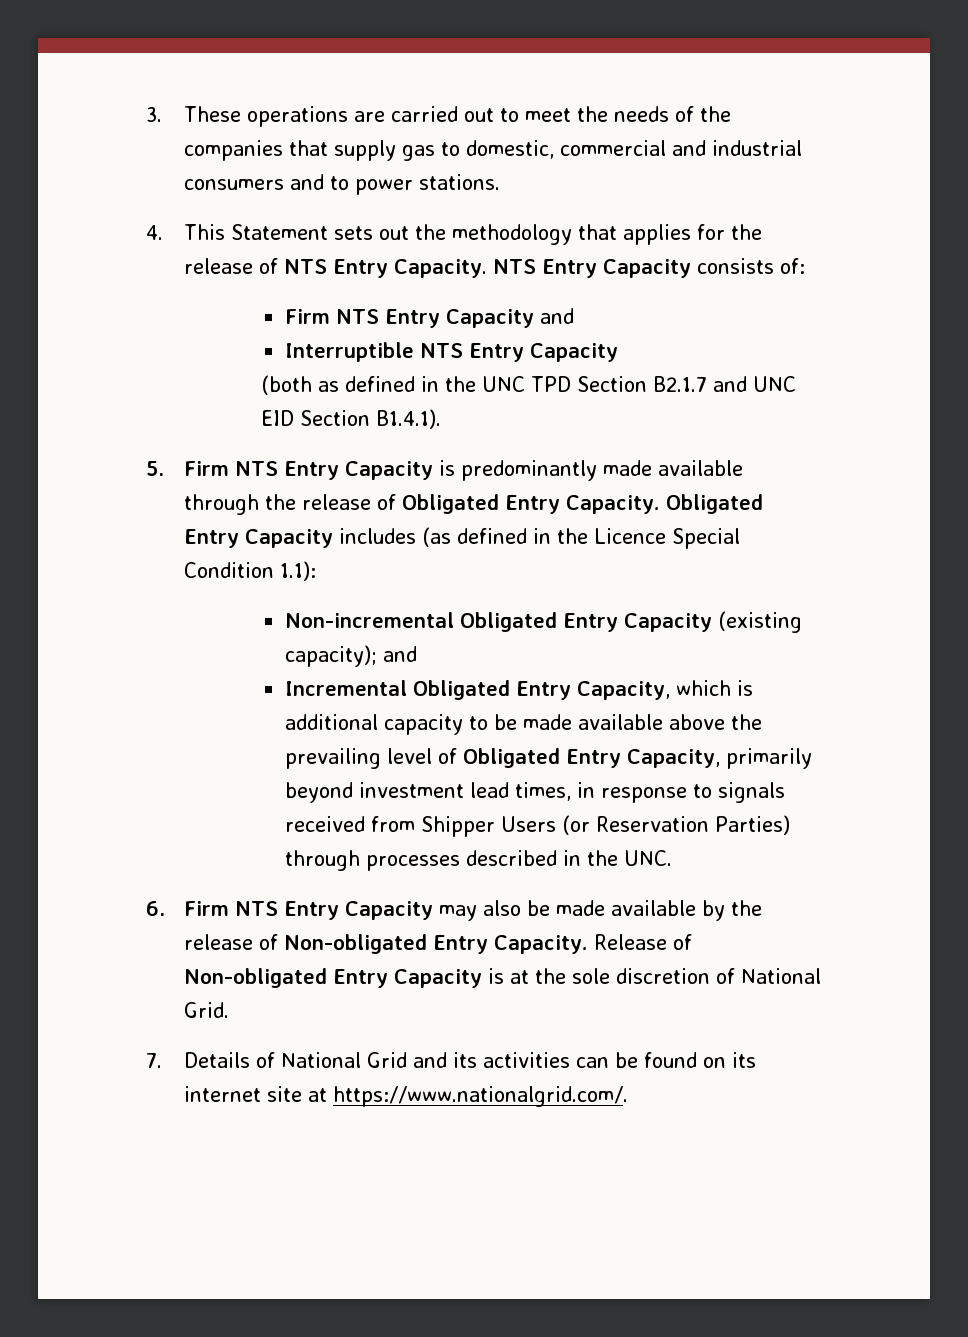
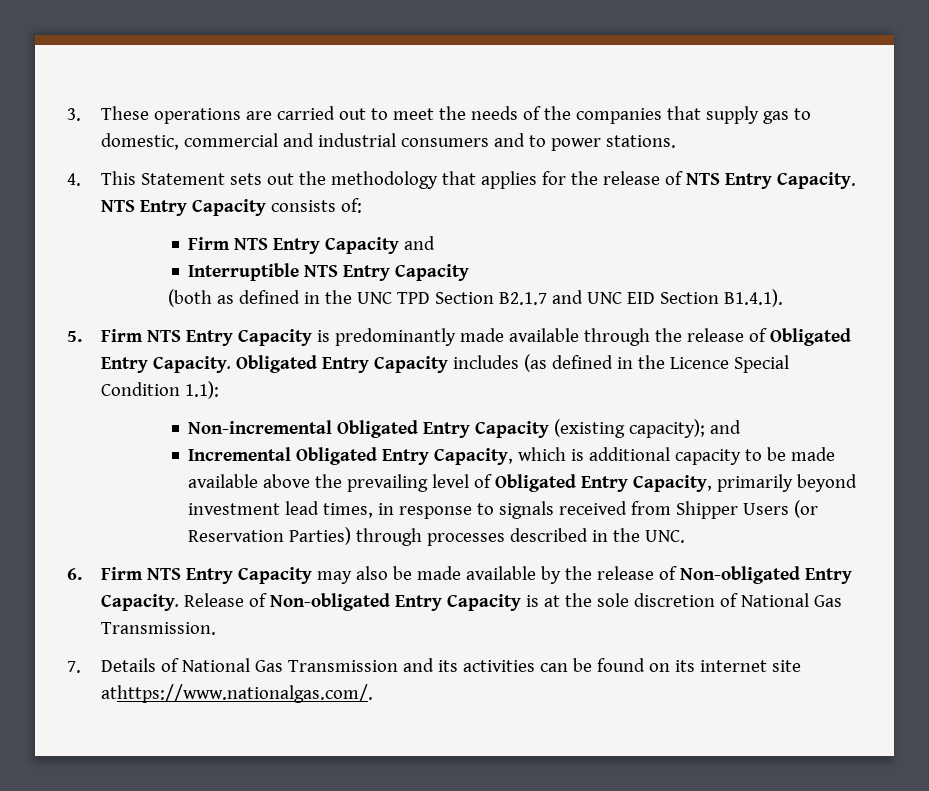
[184,1002,230,1018] Grid. -> [813,595,842,607] [100,622,216,635] Gas Transmission.
[367,1052,408,1068] Grid -> [254,660,398,672] Gas Transmission
[308,1086,629,1107] at https://www.nationalgrid.com/. -> [100,684,373,703] athttps://www.nationalgas.com/.

